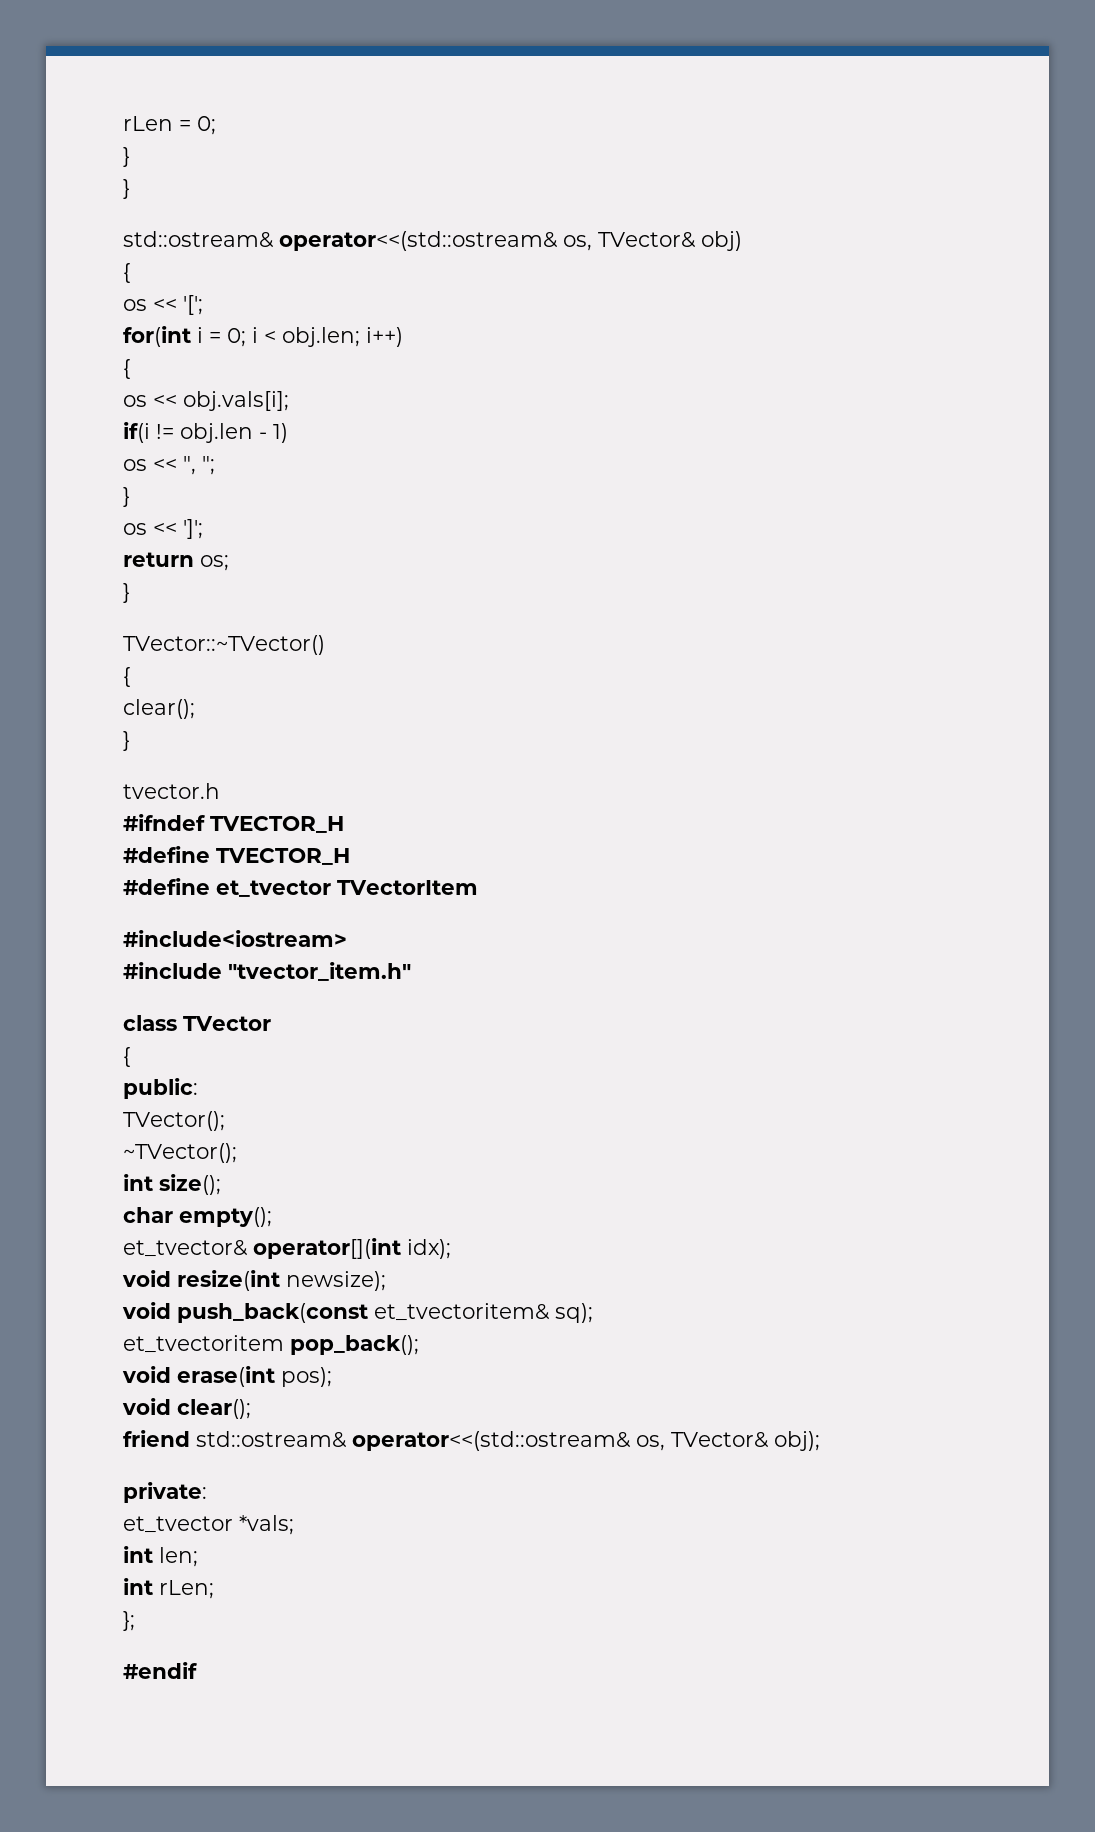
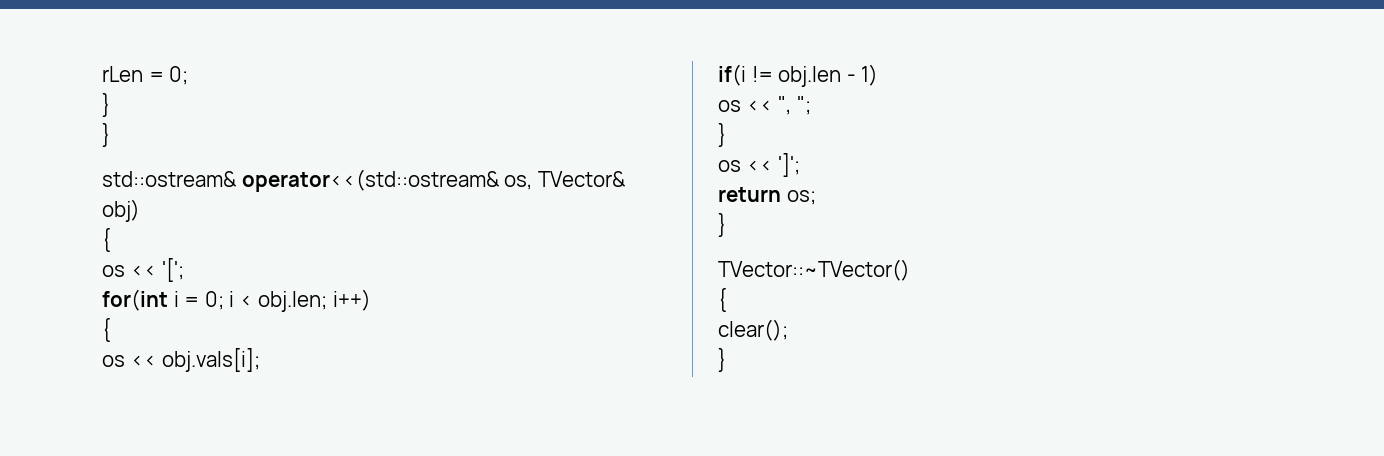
[123,783,220,799] [123,814,344,833] [123,846,350,865] [123,878,478,897] [123,930,347,947] [123,962,411,981] [123,1015,271,1031] [123,1047,130,1067] [123,1078,198,1099] [123,1111,225,1131] [123,1143,237,1163] [123,1174,221,1195] [123,1207,272,1227] [123,1238,451,1259] [122,1270,386,1291] [122,1302,593,1323] [123,1335,419,1355] [122,1366,332,1387] [122,1398,251,1419] [123,1430,820,1451] [123,1482,207,1503] [123,1515,294,1535] [123,1546,198,1567] [123,1578,214,1599] [123,1611,135,1631] [123,1662,197,1679] // tvector.h // #ifndef TVECTOR_H // #define TVECTOR_H // #define et_tvector TVectorItem // #include<iostream> // #include "tvector_item.h" // class TVector // { // public: // TVector(); // ~TVector(); // int size(); // char empty(); // et_tvector& operator[](int idx); // void resize(int newsize); // void push_back(const et_tvectoritem& sq); // et_tvectoritem pop_back(); // void erase(int pos); // void clear(); // friend std::ostream& operator<<(std::ostream& os, TVector& obj); // private: // et_tvector *vals; // int len; // int rLen; // }; // #endif -> (727, 360) none

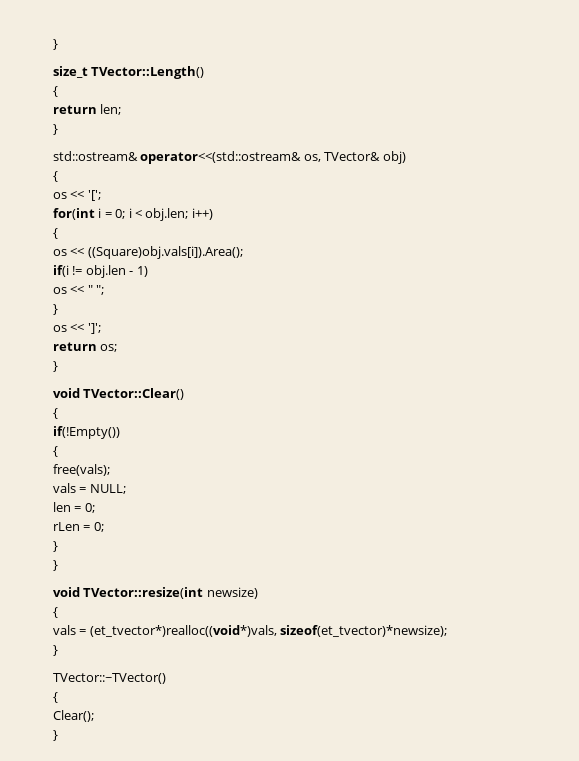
[102,66,189,85] [102,93,111,117] rLen = 0; // } -> [53,39,58,50] [53,66,205,79] [53,86,58,97] [53,104,122,115] } // size_t TVector::Length() // { // return len;
[162,348,261,372] obj.vals[i]; -> [87,246,243,259] ((Square)obj.vals[i]).Area();
[778,96,792,115] ", -> [87,285,93,294] "
(727, 225) none -> [53,388,185,400] [53,408,58,419] [53,426,120,439] [53,446,58,457] [53,464,110,476] [53,483,126,494] [53,502,95,513] [53,522,104,532] [53,541,58,552] [53,560,58,571] [53,587,258,599] [53,607,58,618] [53,625,448,637] [53,645,58,656] // void TVector::Clear() // { // if(!Empty()) // { // free(vals); // vals = NULL; // len = 0; // rLen = 0; // } // } // void TVector::resize(int newsize) // { // vals = (et_tvector*)realloc((void*)vals, sizeof(et_tvector)*newsize); // }
[718,319,788,341] clear(); -> [53,710,94,722] Clear();

